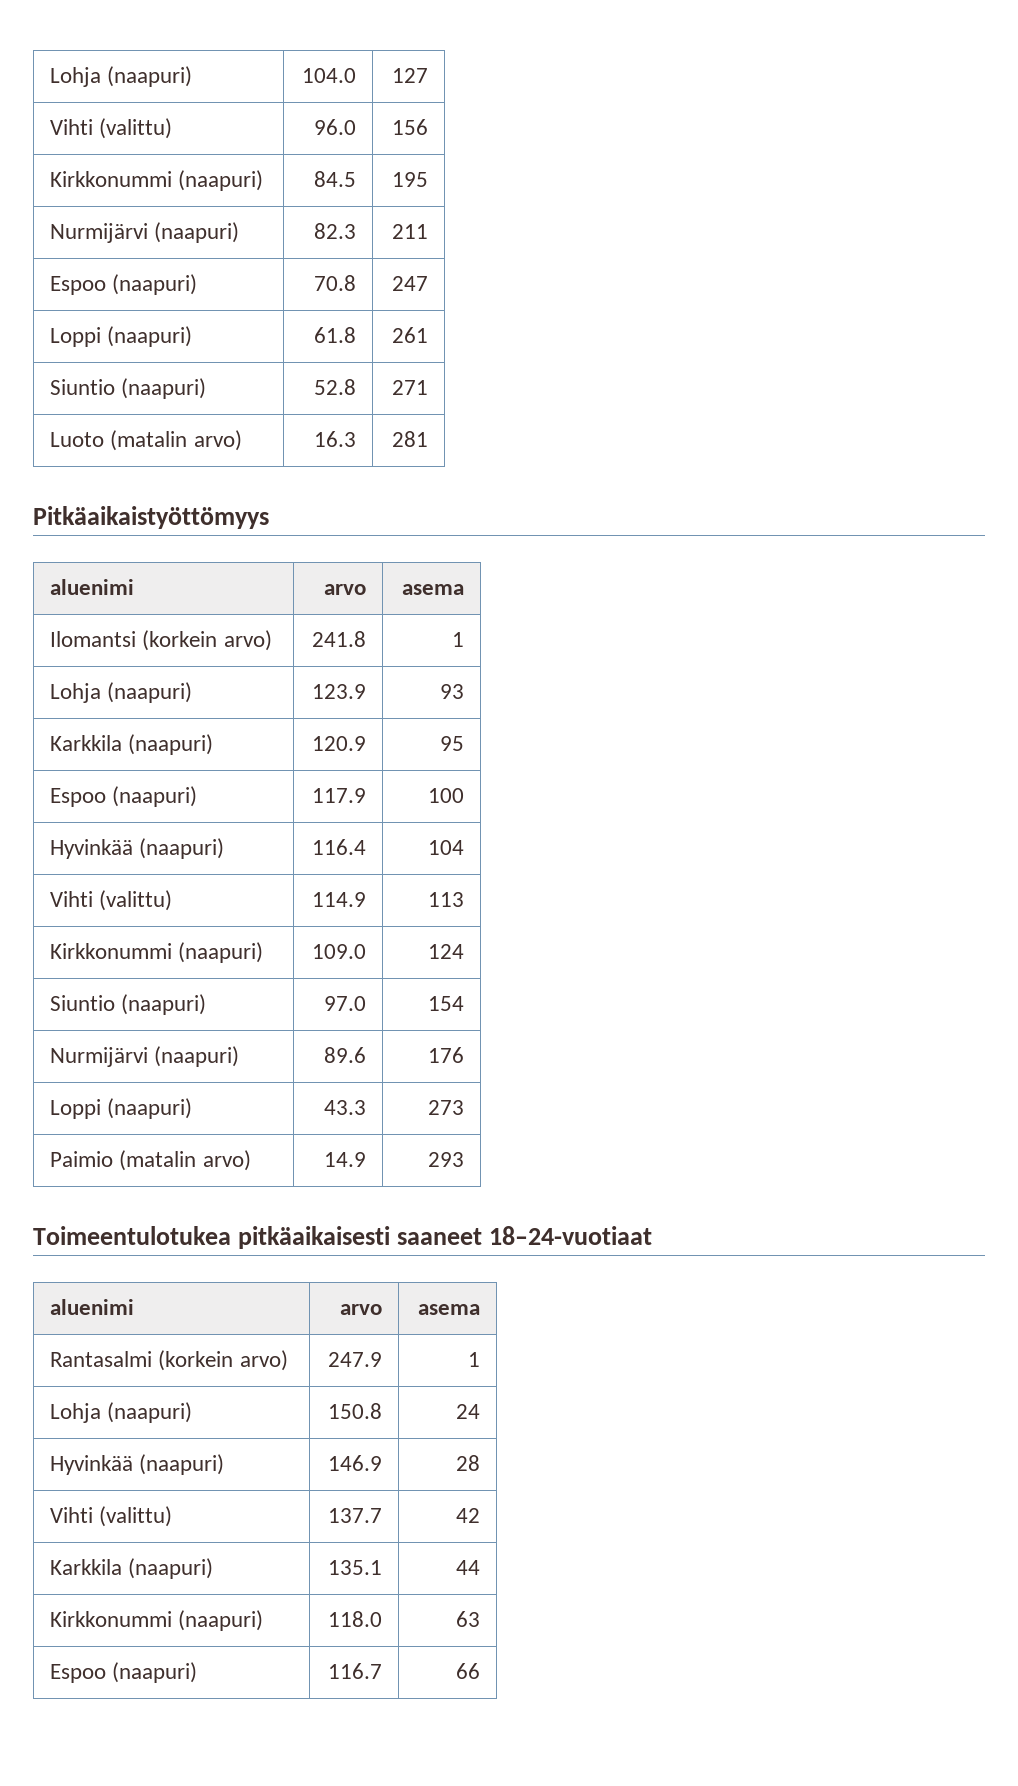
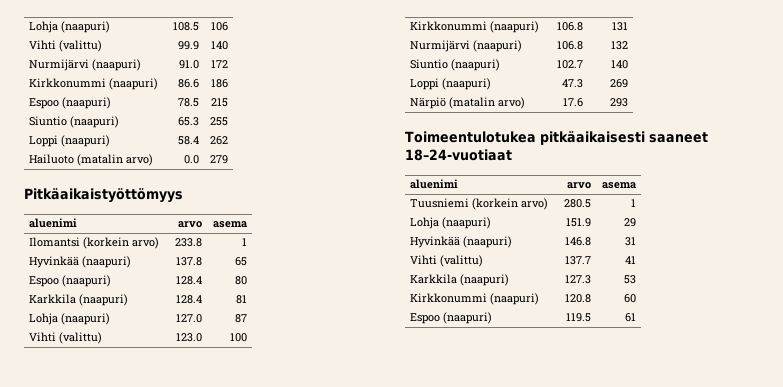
[50,66,193,87] [301,68,356,83] [391,68,428,83] [50,118,173,139] [313,119,356,135] [391,119,428,135] [50,170,264,191] [313,171,356,187] [391,172,428,187] [50,222,240,243] [313,223,356,239] [391,224,428,239] [50,274,198,295] [313,275,356,291] [391,276,428,291] [50,326,193,347] [313,327,356,343] [391,327,428,343] [50,378,207,399] [313,379,356,395] [391,380,428,395] [50,430,242,451] [313,431,356,447] [391,431,428,447] Lohja (naapuri) | 104.0 | 127 // Vihti (valittu) | 96.0 | 156 // Kirkkonummi (naapuri) | 84.5 | 195 // Nurmijärvi (naapuri) | 82.3 | 211 // Espoo (naapuri) | 70.8 | 247 // Loppi (naapuri) | 61.8 | 261 // Siuntio (naapuri) | 52.8 | 271 // Luoto (matalin arvo) | 16.3 | 281 -> [29,21,111,33] [172,22,199,31] [210,22,228,31] [29,40,103,52] [177,41,199,50] [210,41,228,50] [29,59,142,71] [178,60,199,69] [210,60,228,68] [29,78,159,90] [177,79,199,88] [210,79,228,88] [29,97,112,109] [177,98,199,107] [210,98,228,107] [29,116,120,128] [177,117,199,126] [209,117,228,126] [29,135,111,147] [177,136,199,145] [209,136,228,145] [29,154,154,166] [183,155,199,164] [209,155,228,164] Lohja (naapuri) | 108.5 | 106 // Vihti (valittu) | 99.9 | 140 // Nurmijärvi (naapuri) | 91.0 | 172 // Kirkkonummi (naapuri) | 86.6 | 186 // Espoo (naapuri) | 78.5 | 215 // Siuntio (naapuri) | 65.3 | 255 // Loppi (naapuri) | 58.4 | 262 // Hailuoto (matalin arvo) | 0.0 | 279
[311,631,366,647] [451,632,464,647] [50,682,193,703] [311,684,366,699] [439,684,464,699] [50,734,214,755] [311,736,366,751] [439,736,464,751] [50,786,198,807] [311,788,366,803] [427,788,464,803] [50,838,225,859] [311,839,366,855] [427,840,464,855] [50,890,173,911] [311,892,366,907] [427,892,464,907] [50,942,264,963] [311,944,366,959] [427,944,464,959] [50,994,207,1015] [323,996,366,1011] [427,996,464,1011] [50,1046,240,1067] [323,1047,366,1063] [427,1047,464,1063] [50,1098,193,1119] [323,1100,366,1115] [427,1100,464,1115] [50,1150,251,1171] [323,1152,366,1167] 241.8 | 1 // Lohja (naapuri) | 123.9 | 93 // Karkkila (naapuri) | 120.9 | 95 // Espoo (naapuri) | 117.9 | 100 // Hyvinkää (naapuri) | 116.4 | 104 // Vihti (valittu) | 114.9 | 113 // Kirkkonummi (naapuri) | 109.0 | 124 // Siuntio (naapuri) | 97.0 | 154 // Nurmijärvi (naapuri) | 89.6 | 176 // Loppi (naapuri) | 43.3 | 273 // Paimio (matalin arvo) | 14.9 -> [174,238,202,247] [241,238,247,246] [29,256,132,268] [175,257,202,266] [234,257,247,266] [29,275,112,287] [175,276,202,285] [234,276,247,285] [29,294,129,306] [175,295,202,304] [235,295,247,304] [29,313,111,325] [175,314,202,323] [234,314,247,323] [29,332,103,344] [175,333,202,342] [229,333,247,342] [410,21,540,33] [556,22,583,31] [611,22,628,31] [410,40,523,52] [556,41,583,50] [610,41,628,50] [410,59,501,71] [556,60,583,69] [610,60,628,69] [410,78,492,90] [561,79,583,88] [609,79,628,88] [410,97,526,109] [562,98,583,107] 233.8 | 1 // Hyvinkää (naapuri) | 137.8 | 65 // Espoo (naapuri) | 128.4 | 80 // Karkkila (naapuri) | 128.4 | 81 // Lohja (naapuri) | 127.0 | 87 // Vihti (valittu) | 123.0 | 100 // Kirkkonummi (naapuri) | 106.8 | 131 // Nurmijärvi (naapuri) | 106.8 | 132 // Siuntio (naapuri) | 102.7 | 140 // Loppi (naapuri) | 47.3 | 269 // Närpiö (matalin arvo) | 17.6
[50,1350,288,1371] [327,1352,382,1367] [467,1352,480,1367] [50,1402,193,1423] [327,1403,382,1419] [455,1404,480,1419] [50,1454,225,1475] [327,1455,382,1471] [455,1455,480,1471] Rantasalmi (korkein arvo) | 247.9 | 1 // Lohja (naapuri) | 150.8 | 24 // Hyvinkää (naapuri) | 146.9 | 28 -> [410,198,549,210] [563,199,591,208] [630,199,636,207] [410,217,492,229] [565,218,591,227] [623,218,636,227] [410,236,513,248] [564,237,591,246] [624,237,636,246] Tuusniemi (korkein arvo) | 280.5 | 1 // Lohja (naapuri) | 151.9 | 29 // Hyvinkää (naapuri) | 146.8 | 31
[455,1508,480,1523] [50,1558,214,1579] [327,1560,382,1575] [455,1560,480,1575] [50,1610,264,1631] [327,1611,382,1627] [455,1611,480,1627] [50,1662,198,1683] [327,1663,382,1679] [455,1663,480,1679] 42 // Karkkila (naapuri) | 135.1 | 44 // Kirkkonummi (naapuri) | 118.0 | 63 // Espoo (naapuri) | 116.7 | 66 -> [624,256,636,264] [410,274,510,286] [564,275,591,284] [623,275,636,284] [410,293,540,305] [564,294,591,303] [623,294,636,303] [410,312,493,324] [565,313,591,322] [624,313,636,322] 41 // Karkkila (naapuri) | 127.3 | 53 // Kirkkonummi (naapuri) | 120.8 | 60 // Espoo (naapuri) | 119.5 | 61

